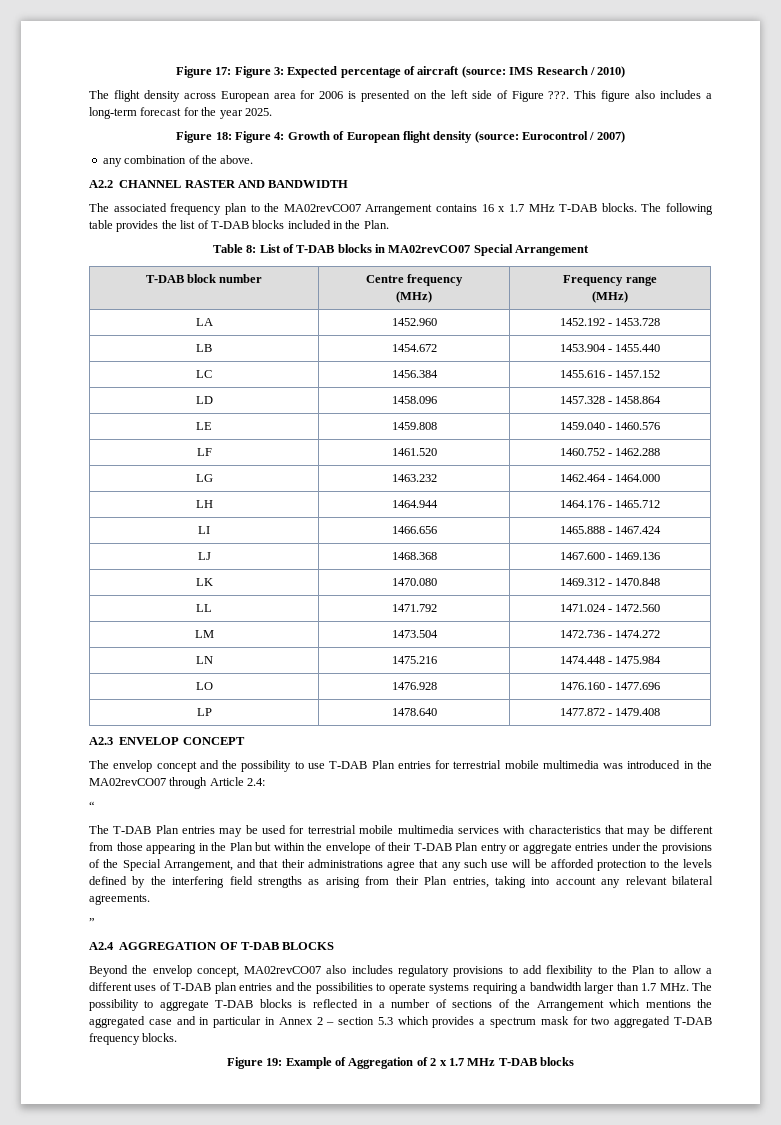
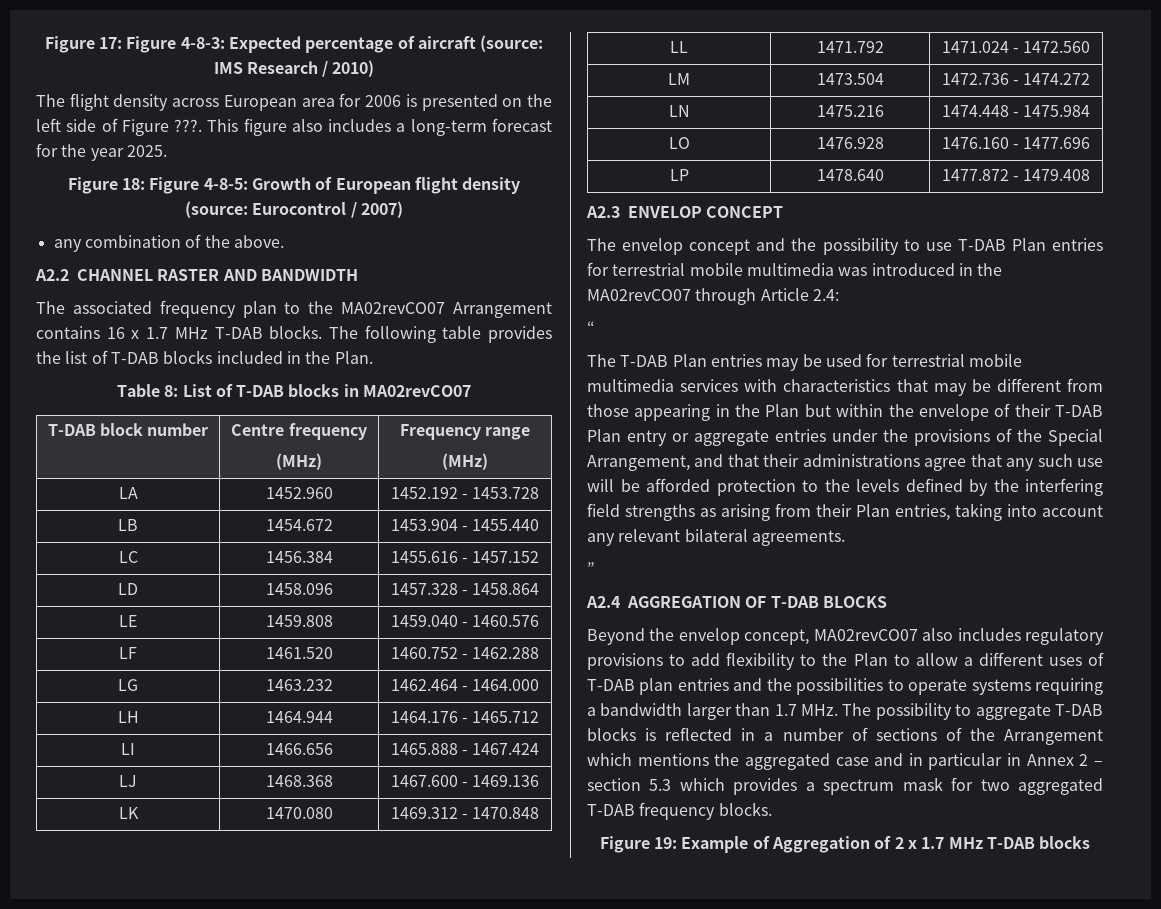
[273,67,284,75] 3: -> [180,37,225,49] 4-8-3:
[274,132,285,140] 4: -> [203,178,248,190] 4-8-5:
[473,244,590,256] Special Arrangement -> (472, 391) none

